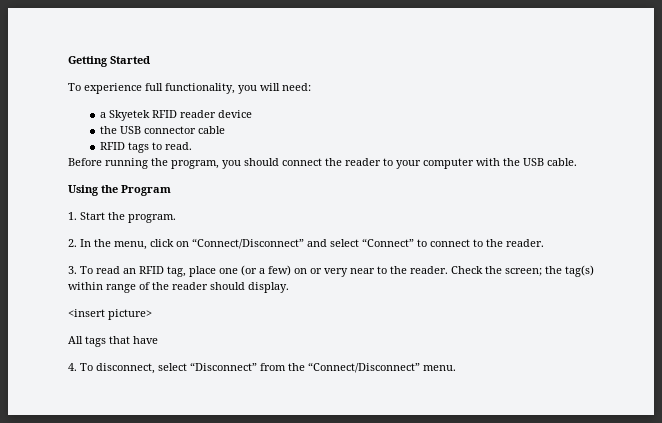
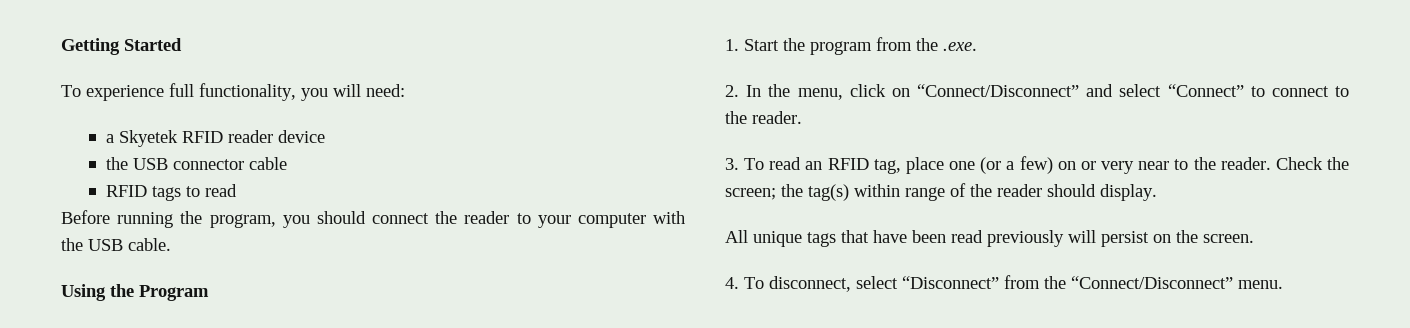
[165,142,193,150] read. -> [204,184,237,197] read
[128,214,176,223] program. -> [810,37,977,55] program from the .exe.
[68,309,152,320] // <insert picture> -> (1157, 192) none
(83, 340) none -> [753,231,802,247] unique
(158, 340) none -> [912,230,1254,247] been read previously will persist on the screen.

